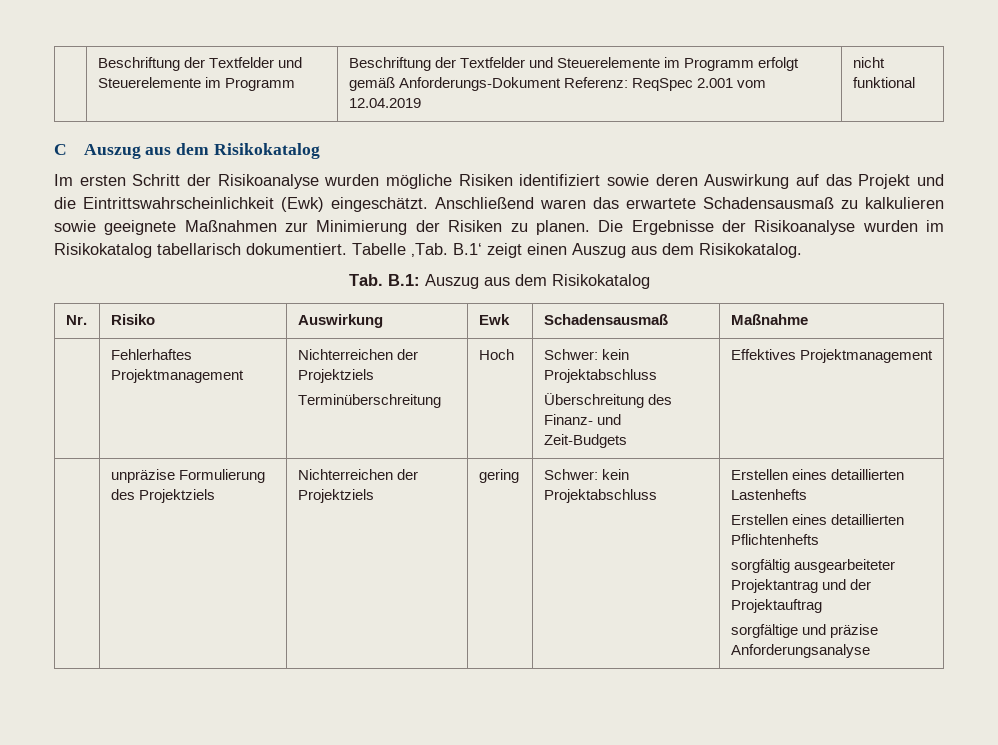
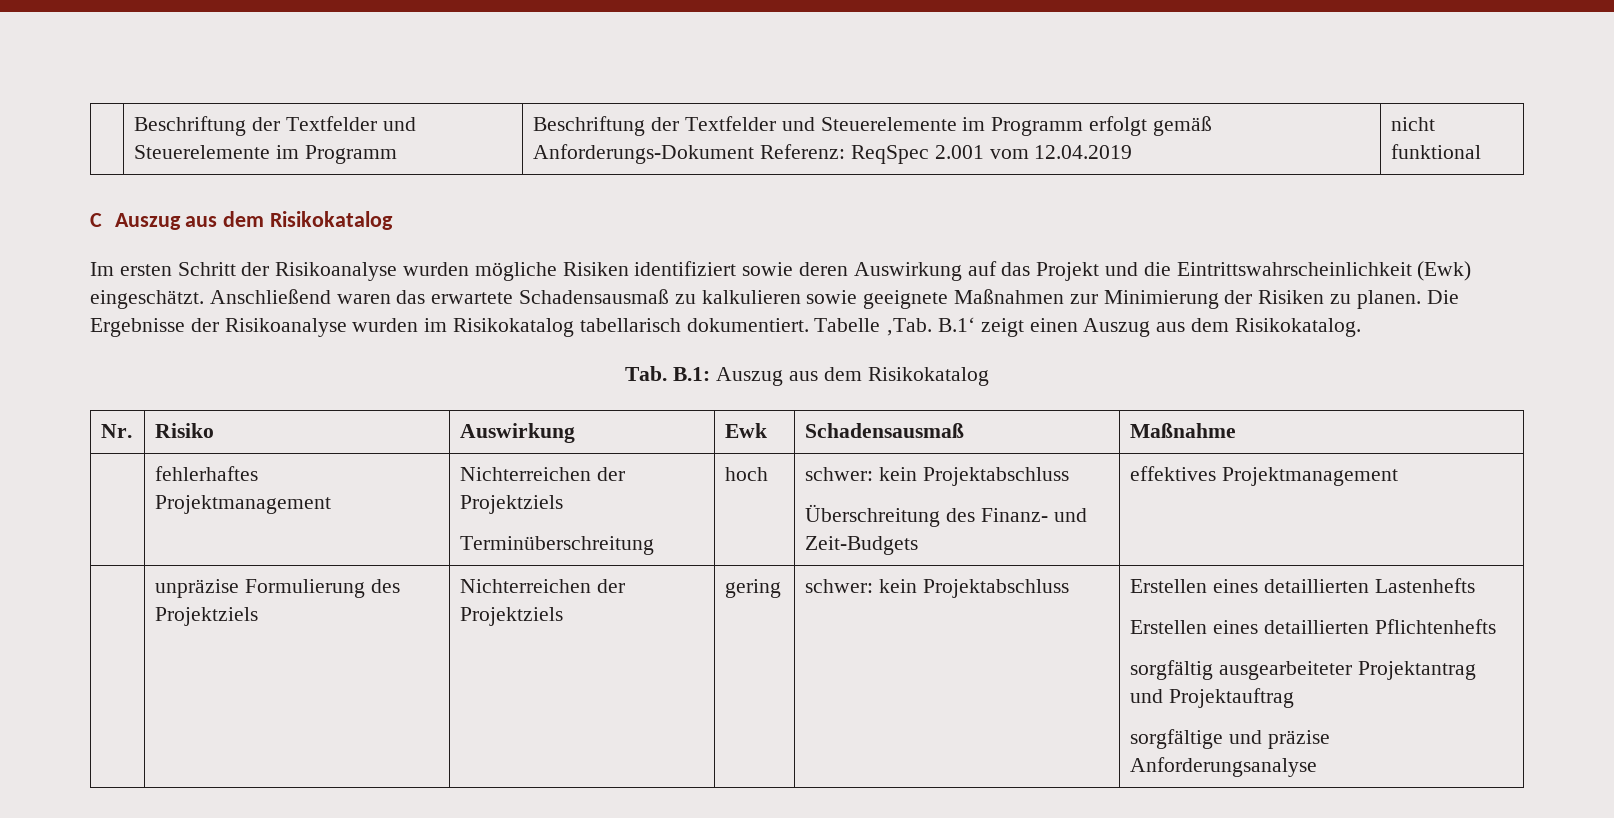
[110,349,192,360] Fehlerhaftes -> [155,466,259,481] fehlerhaftes
[478,349,514,360] [543,349,598,360] Hoch | Schwer: -> [725,467,769,481] [805,467,874,481] hoch | schwer:
[730,349,796,360] Effektives -> [1130,466,1217,481] effektives
[543,469,598,480] Schwer: -> [805,579,874,593] schwer:
[850,579,872,590] der -> (1164, 696) none

